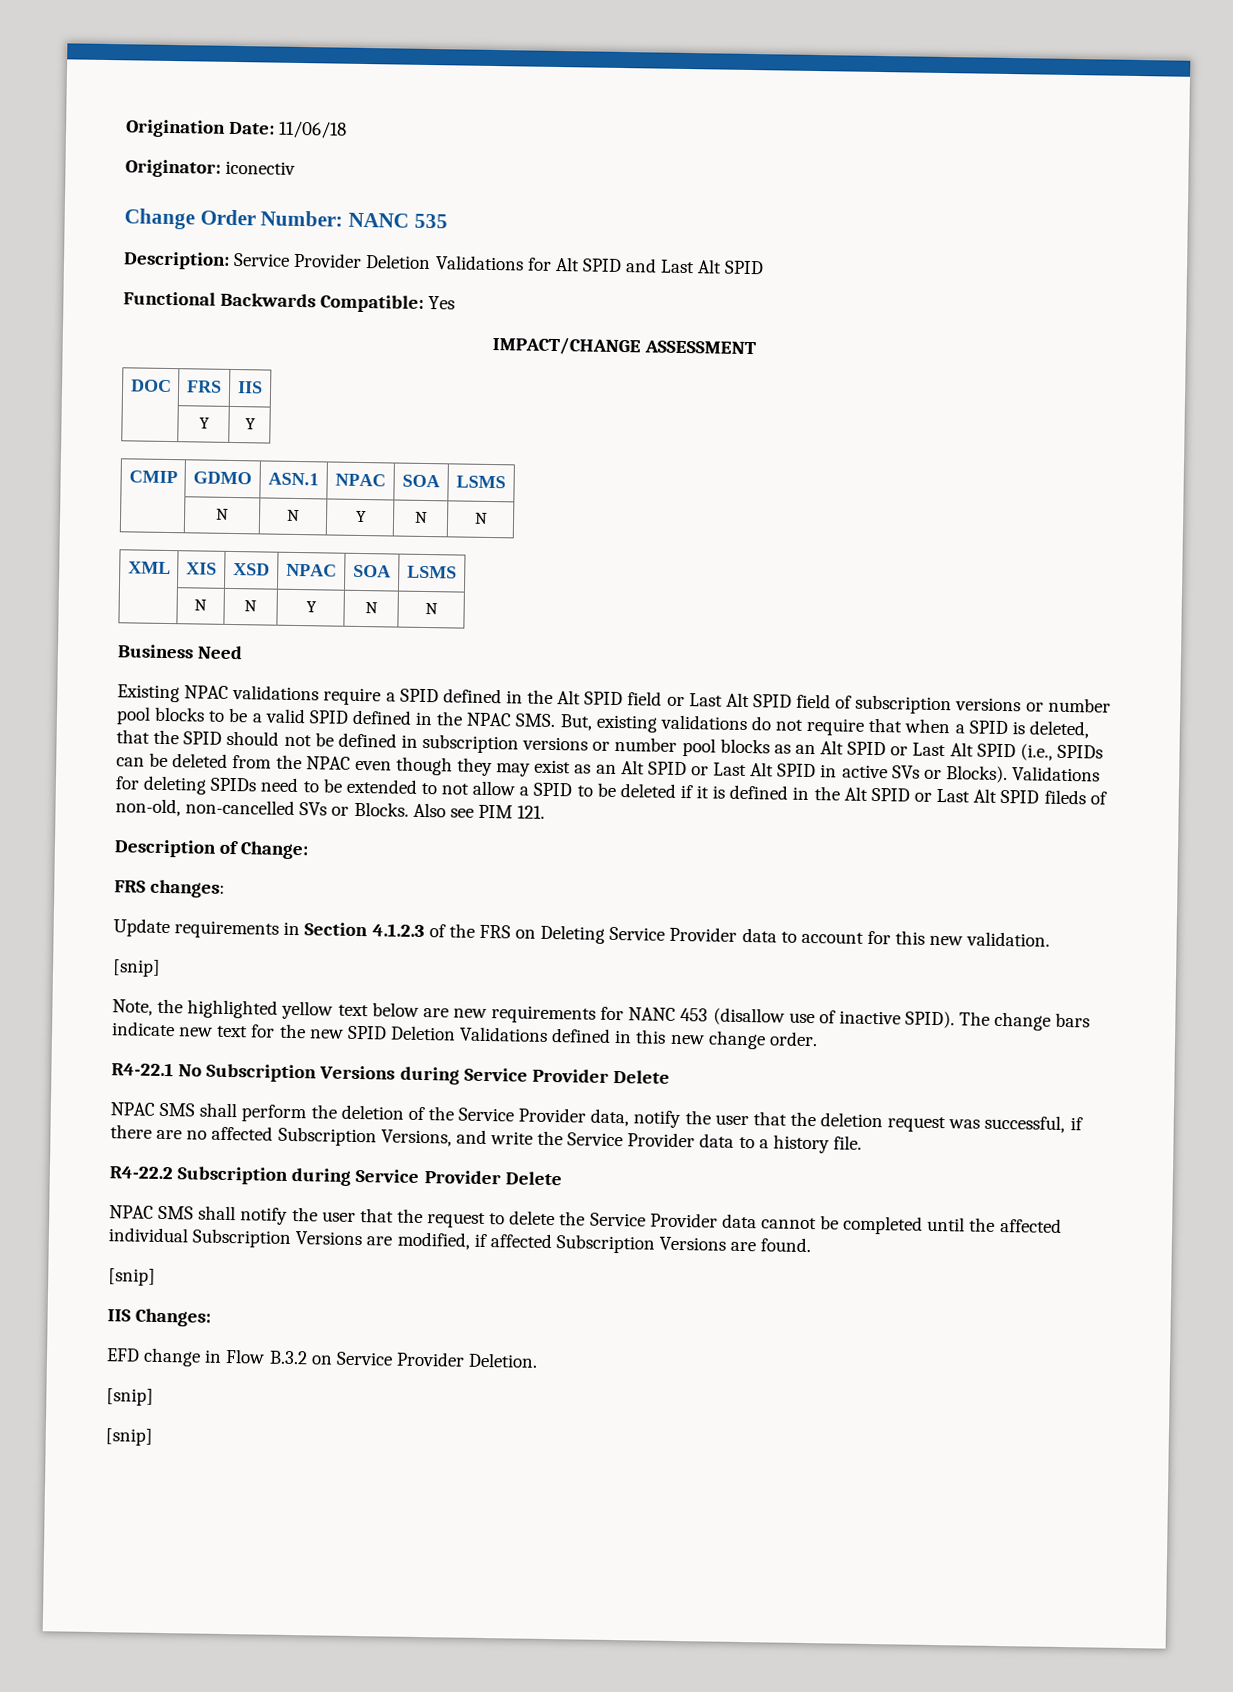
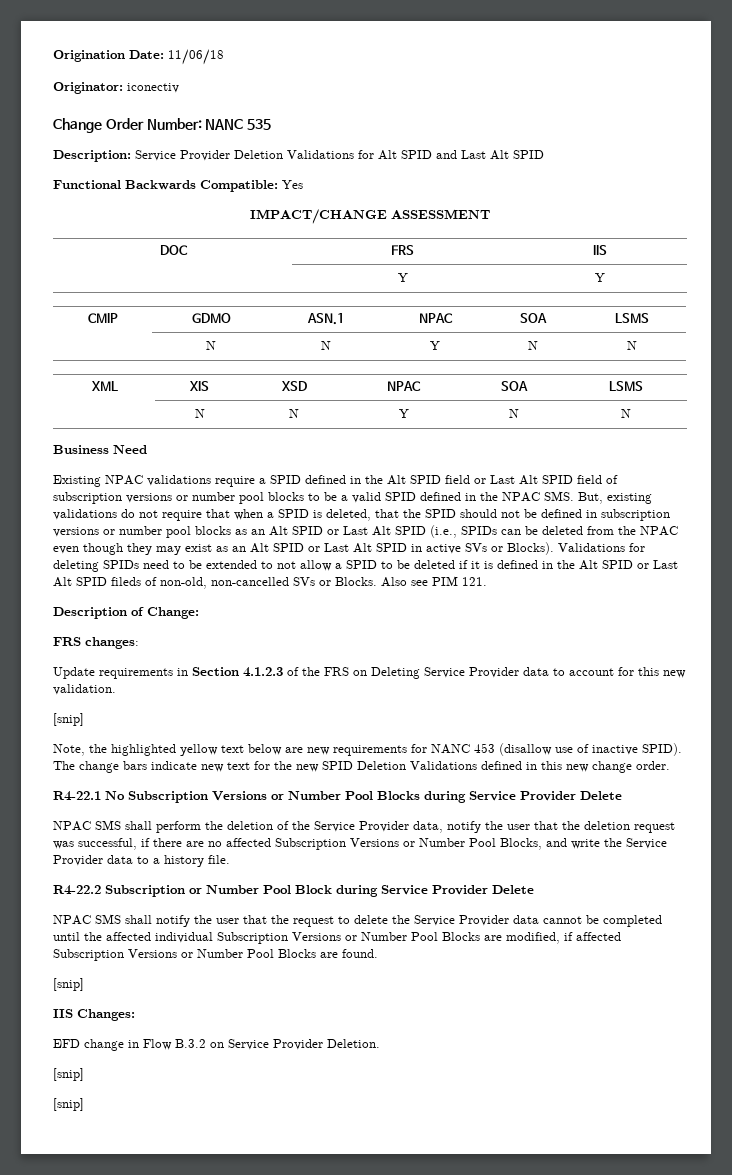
(396, 1072) none -> [271,791,420,800] or Number Pool Blocks
[380,1129,452,1147] Versions, -> [350,838,542,850] Versions or Number Pool Blocks,
(289, 1175) none -> [189,885,332,894] or Number Pool Block
(363, 1238) none -> [345,932,480,941] or Number Pool Blocks
(727, 1243) none -> [181,949,316,958] or Number Pool Blocks

